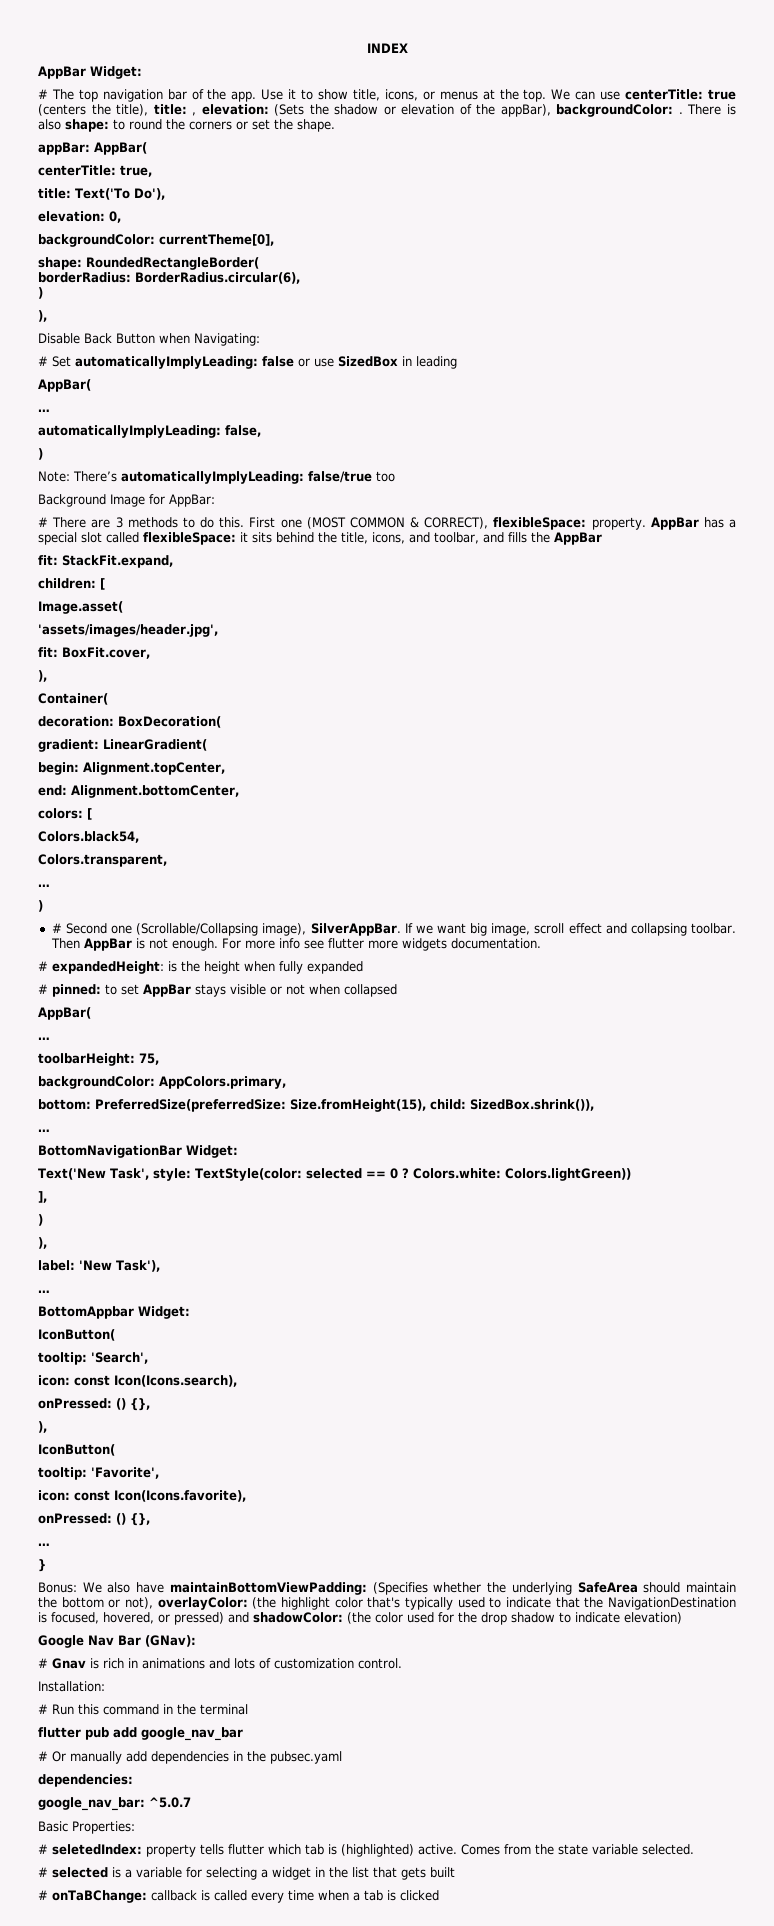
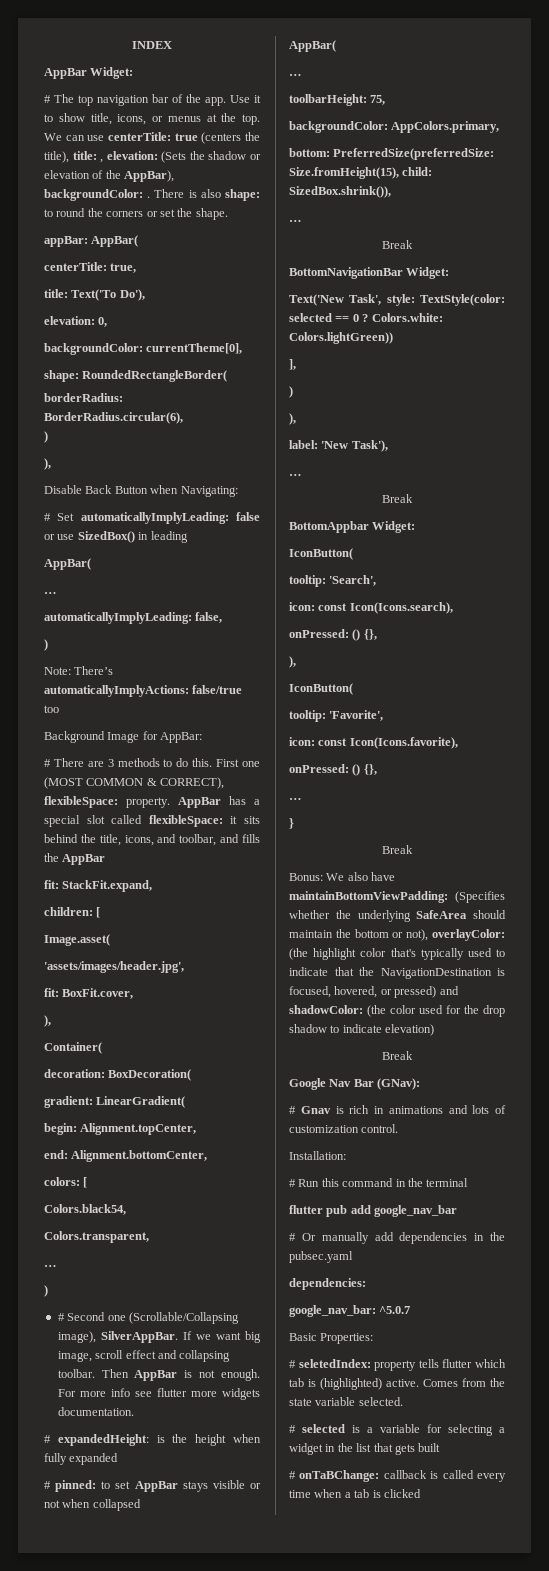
[500,104,551,117] appBar), -> [124,170,175,182] AppBar),
[338,356,398,367] SizedBox -> [77,531,135,543] SizedBox()
[121,471,304,484] automaticallyImplyLeading: -> [44,685,189,697] automaticallyImplyActions:
(50, 1130) none -> [382,240,413,249] // Break
(50, 1291) none -> [382,494,413,503] // Break
(46, 1565) none -> [382,845,413,854] // Break
(682, 1618) none -> [382,1051,413,1060] // Break

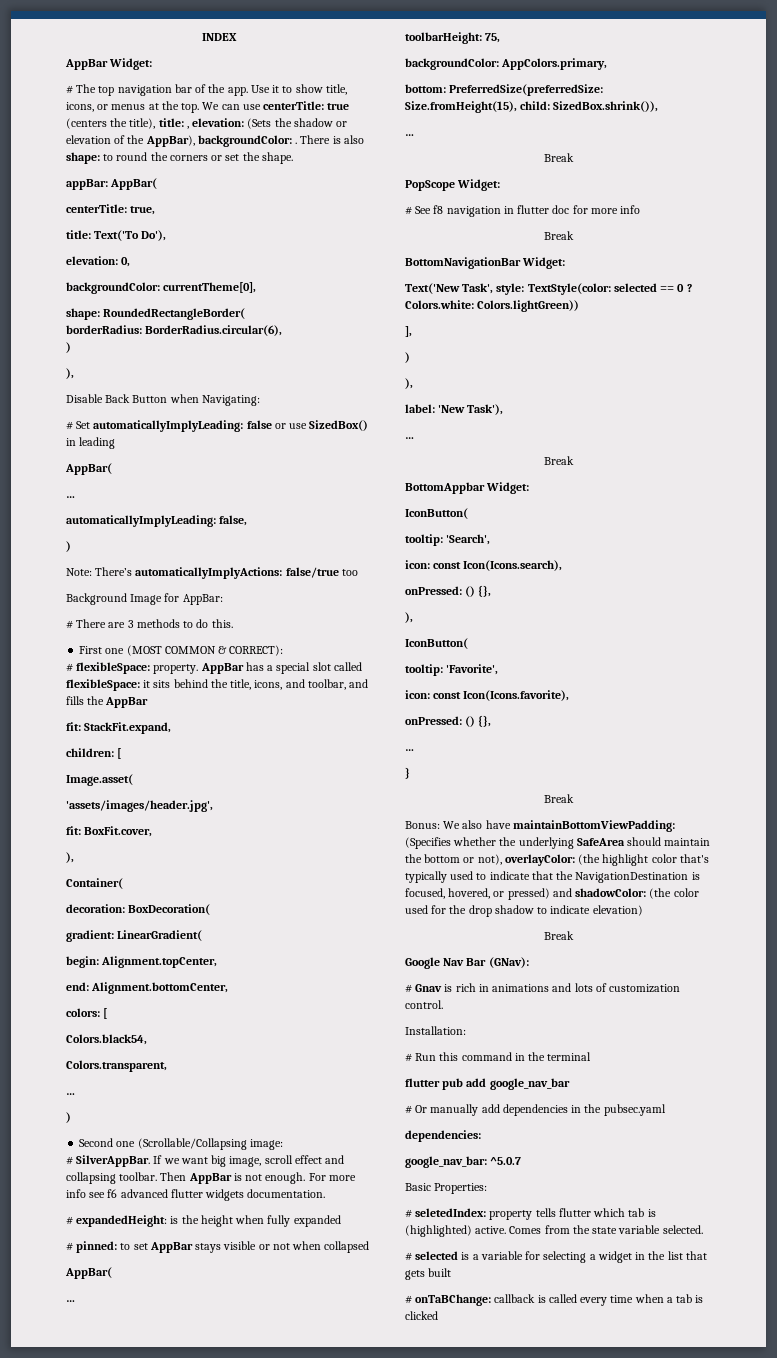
(213, 762) none -> (233, 623) //
[160,777,225,789] CORRECT), -> [229,645,284,656] [66,663,73,672] CORRECT): // #
[57,1313,65,1321] # -> (71, 1117) none
[57,1331,96,1343] image), -> [249,1139,283,1150] [66,1156,73,1165] image: // #
[156,1388,217,1397] flutter more -> [107,1189,203,1198] f6 advanced flutter
(413, 244) none -> [405,179,501,191] [405,205,641,217] [543,231,574,240] // PopScope Widget: // # See f8 navigation in flutter doc for more info // Break

